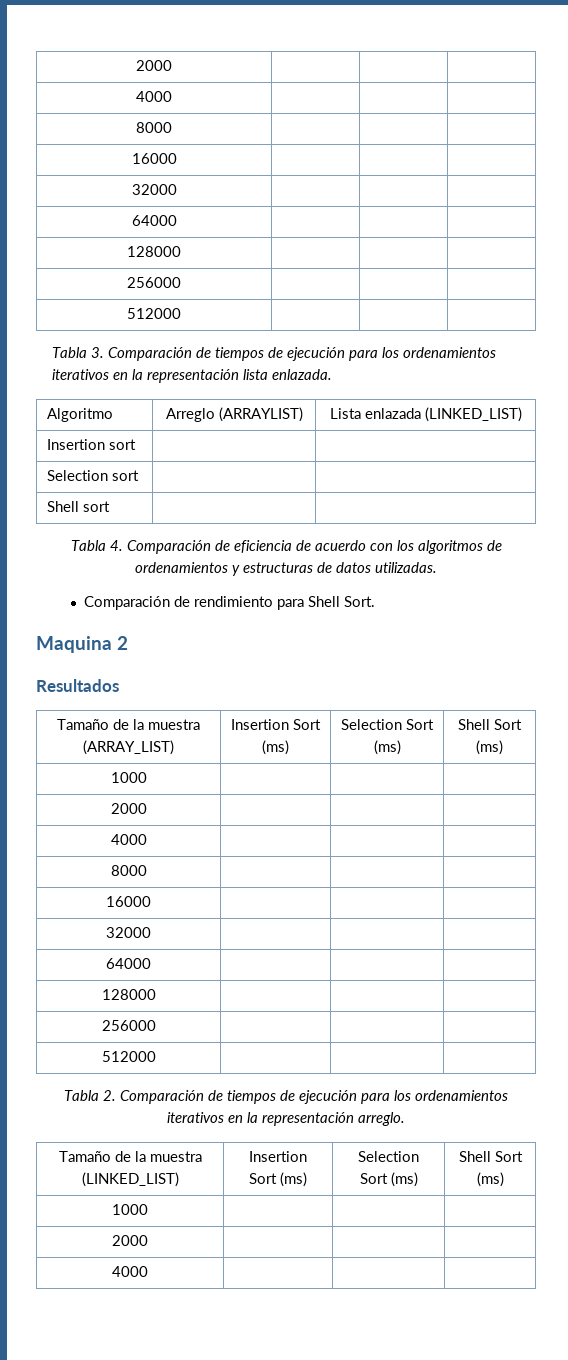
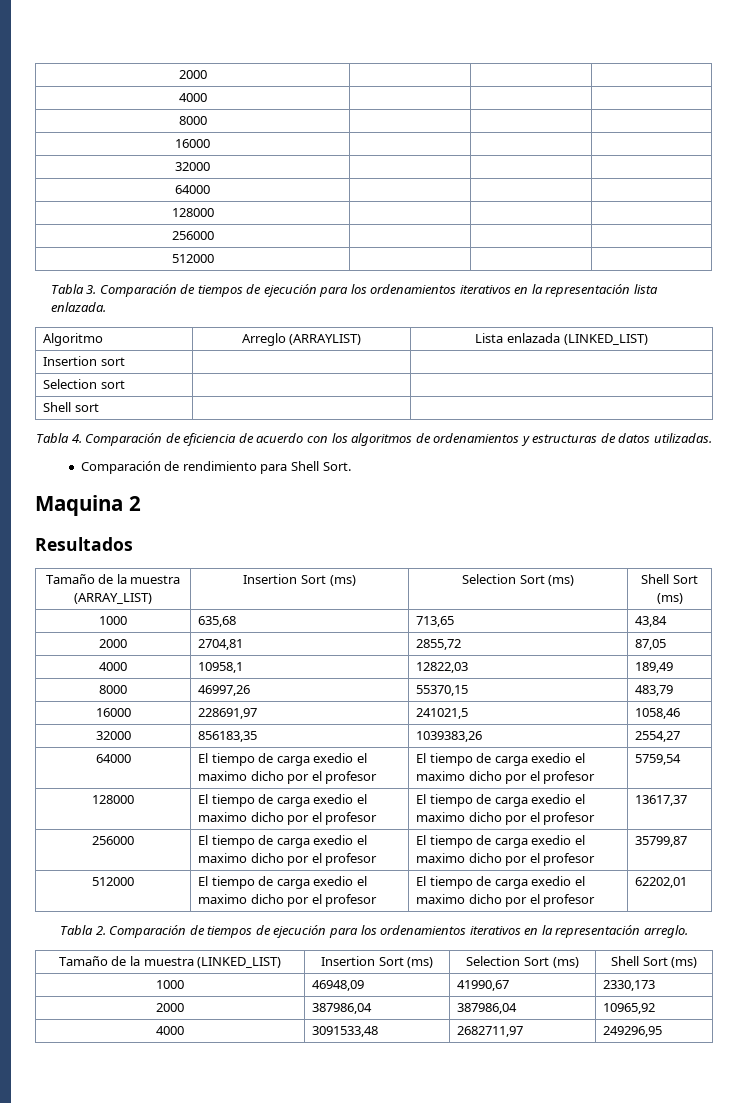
[110,803,147,814] [110,834,147,845] [110,865,147,876] [106,896,151,907] [106,927,151,938] [106,958,151,969] [101,989,156,1000] [101,1020,156,1031] [101,1051,156,1062] | | // 2000 | | | // 4000 | | | // 8000 | | | // 16000 | | | // 32000 | | | // 64000 | | | // 128000 | | | // 256000 | | | // 512000 | | | -> [198,616,237,627] [416,616,455,627] [635,616,668,627] [99,639,127,648] [198,639,244,650] [416,639,462,650] [635,639,667,650] [99,662,127,671] [198,662,244,673] [416,662,469,673] [635,662,674,673] [99,685,127,694] [198,685,251,696] [416,685,469,696] [635,685,674,696] [95,708,131,717] [198,708,258,719] [416,708,469,719] [635,708,681,719] [95,731,131,740] [198,731,258,742] [416,731,483,742] [635,731,681,742] [95,754,131,763] [198,753,367,766] [198,771,378,784] [416,753,585,766] [416,771,596,784] [635,754,682,765] [92,795,134,804] [198,794,367,807] [198,812,378,825] [416,794,585,807] [416,812,596,825] [635,795,688,806] [92,836,134,845] [198,835,367,848] [198,853,378,866] [416,835,585,848] [416,853,596,866] [635,836,688,847] [92,877,134,886] [198,876,367,889] [198,894,378,907] [416,876,585,889] [416,894,596,907] [635,877,688,888] 635,68 | 713,65 | 43,84 // 2000 | 2704,81 | 2855,72 | 87,05 // 4000 | 10958,1 | 12822,03 | 189,49 // 8000 | 46997,26 | 55370,15 | 483,79 // 16000 | 228691,97 | 241021,5 | 1058,46 // 32000 | 856183,35 | 1039383,26 | 2554,27 // 64000 | El tiempo de carga exedio el maximo dicho por el profesor | El tiempo de carga exedio el maximo dicho por el profesor | 5759,54 // 128000 | El tiempo de carga exedio el maximo dicho por el profesor | El tiempo de carga exedio el maximo dicho por el profesor | 13617,37 // 256000 | El tiempo de carga exedio el maximo dicho por el profesor | El tiempo de carga exedio el maximo dicho por el profesor | 35799,87 // 512000 | El tiempo de carga exedio el maximo dicho por el profesor | El tiempo de carga exedio el maximo dicho por el profesor | 62202,01
[112,1235,148,1246] [112,1266,148,1277] | | // 2000 | | | // 4000 | | | -> [312,980,365,991] [457,980,510,991] [603,980,656,991] [156,1003,184,1012] [312,1003,373,1014] [457,1003,518,1014] [603,1003,656,1014] [156,1026,184,1035] [312,1026,379,1037] [457,1026,524,1037] [603,1026,663,1037] 46948,09 | 41990,67 | 2330,173 // 2000 | 387986,04 | 387986,04 | 10965,92 // 4000 | 3091533,48 | 2682711,97 | 249296,95

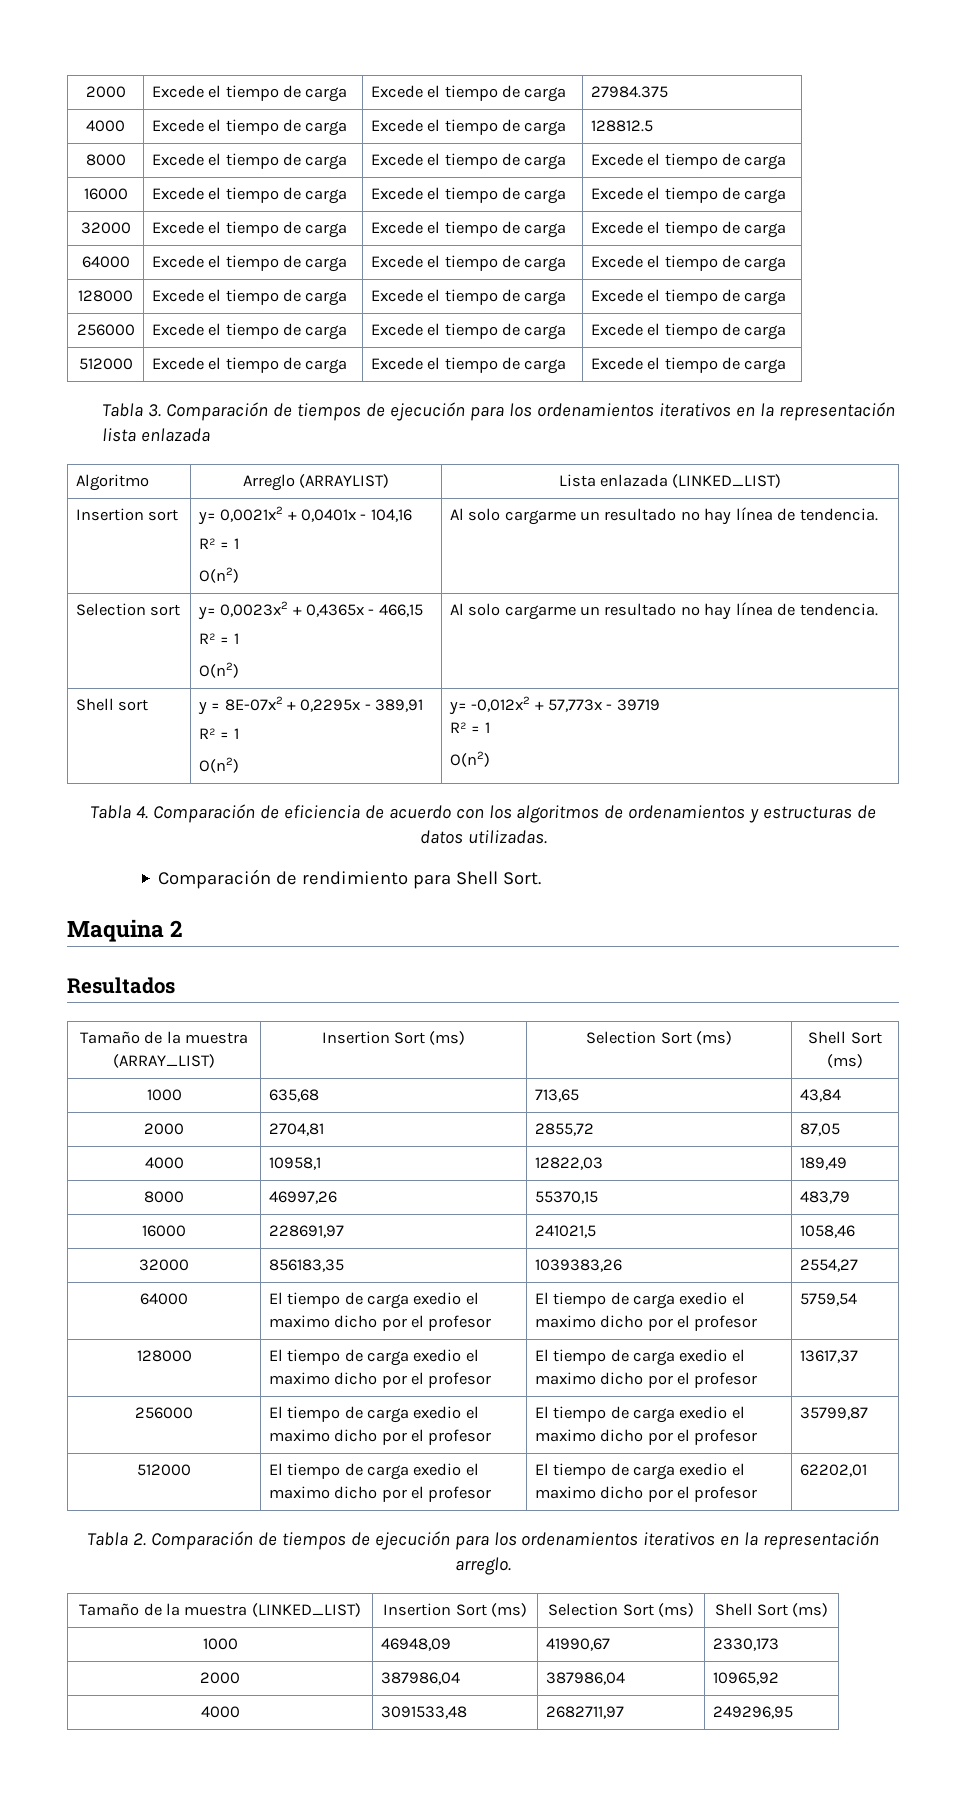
[178,70,207,79] [178,93,207,102] [178,116,207,125] [175,139,210,148] [175,162,210,171] [175,185,210,194] [171,208,214,217] [171,231,214,240] [171,254,214,263] 2000 | | | // 4000 | | | // 8000 | | | // 16000 | | | // 32000 | | | // 64000 | | | // 128000 | | | // 256000 | | | // 512000 | | | -> [85,86,126,98] [151,85,348,102] [370,85,567,102] [590,86,668,98] [86,120,125,132] [151,119,348,136] [370,119,567,136] [590,120,653,132] [85,154,126,166] [151,153,348,170] [370,153,567,170] [590,153,787,170] [83,188,128,200] [151,187,348,204] [370,187,567,204] [590,187,787,204] [80,222,131,234] [151,221,348,238] [370,221,567,238] [590,221,787,238] [81,256,130,268] [151,255,348,272] [370,255,567,272] [590,255,787,272] [78,290,133,302] [151,289,348,306] [370,289,567,306] [590,289,787,306] [76,324,135,336] [151,323,348,340] [370,323,567,340] [590,323,787,340] [78,358,133,370] [151,357,348,374] [370,357,567,374] [590,357,787,374] 2000 | Excede el tiempo de carga | Excede el tiempo de carga | 27984.375 // 4000 | Excede el tiempo de carga | Excede el tiempo de carga | 128812.5 // 8000 | Excede el tiempo de carga | Excede el tiempo de carga | Excede el tiempo de carga // 16000 | Excede el tiempo de carga | Excede el tiempo de carga | Excede el tiempo de carga // 32000 | Excede el tiempo de carga | Excede el tiempo de carga | Excede el tiempo de carga // 64000 | Excede el tiempo de carga | Excede el tiempo de carga | Excede el tiempo de carga // 128000 | Excede el tiempo de carga | Excede el tiempo de carga | Excede el tiempo de carga // 256000 | Excede el tiempo de carga | Excede el tiempo de carga | Excede el tiempo de carga // 512000 | Excede el tiempo de carga | Excede el tiempo de carga | Excede el tiempo de carga
[50,302,106,312] enlazada. -> [141,428,211,442] enlazada
[43,379,125,389] [43,402,99,412] | // Selection sort | | // Shell sort | | -> [197,506,412,525] [198,538,239,549] [198,567,239,583] [449,507,878,525] [75,603,181,616] [197,601,423,620] [198,633,239,644] [198,662,239,678] [449,602,878,620] [75,698,149,711] [197,696,424,715] [198,728,239,739] [198,757,239,773] [448,696,660,715] [449,722,490,733] [449,751,490,767] y= 0,0021x2 + 0,0401x - 104,16 // R² = 1 // O(n2) | Al solo cargarme un resultado no hay línea de tendencia. // Selection sort | y= 0,0023x2 + 0,4365x - 466,15 // R² = 1 // O(n2) | Al solo cargarme un resultado no hay línea de tendencia. // Shell sort | y = 8E-07x2 + 0,2295x - 389,91 // R² = 1 // O(n2) | y= -0,012x2 + 57,773x - 39719 // R² = 1 // O(n2)

